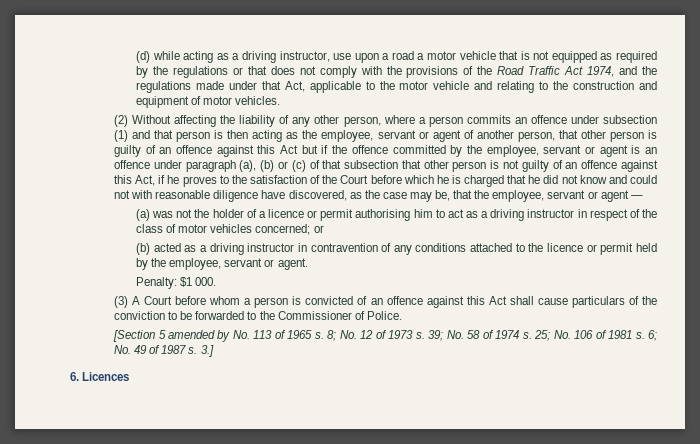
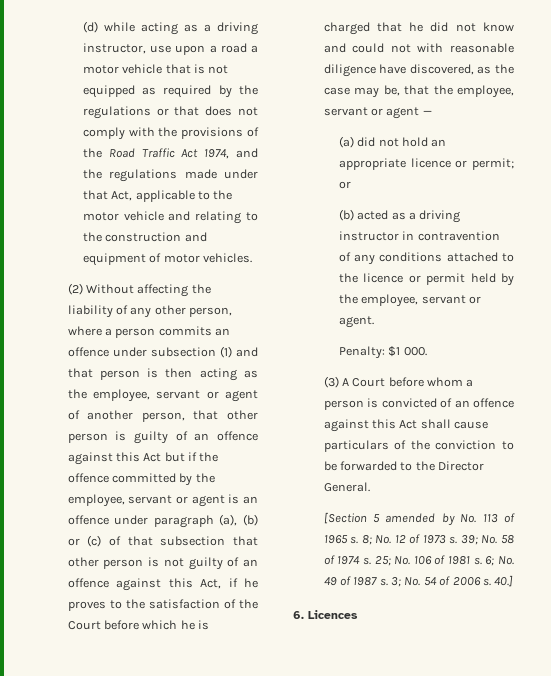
[152,209,657,221] [136,224,311,235] was not the holder of a licence or permit authorising him to act as a driving instructor in respect of the class of motor vehicles concerned; -> [357,137,447,147] [338,158,514,170] did not hold an appropriate licence or permit;
[277,311,402,320] Commissioner of Police. -> [438,461,485,471] [323,482,370,492] Director General.
[200,345,214,357] 3.] -> [391,575,514,587] 3; No. 54 of 2006 s. 40.]

